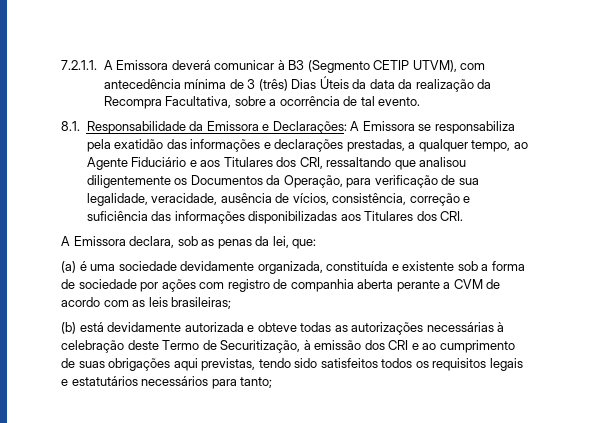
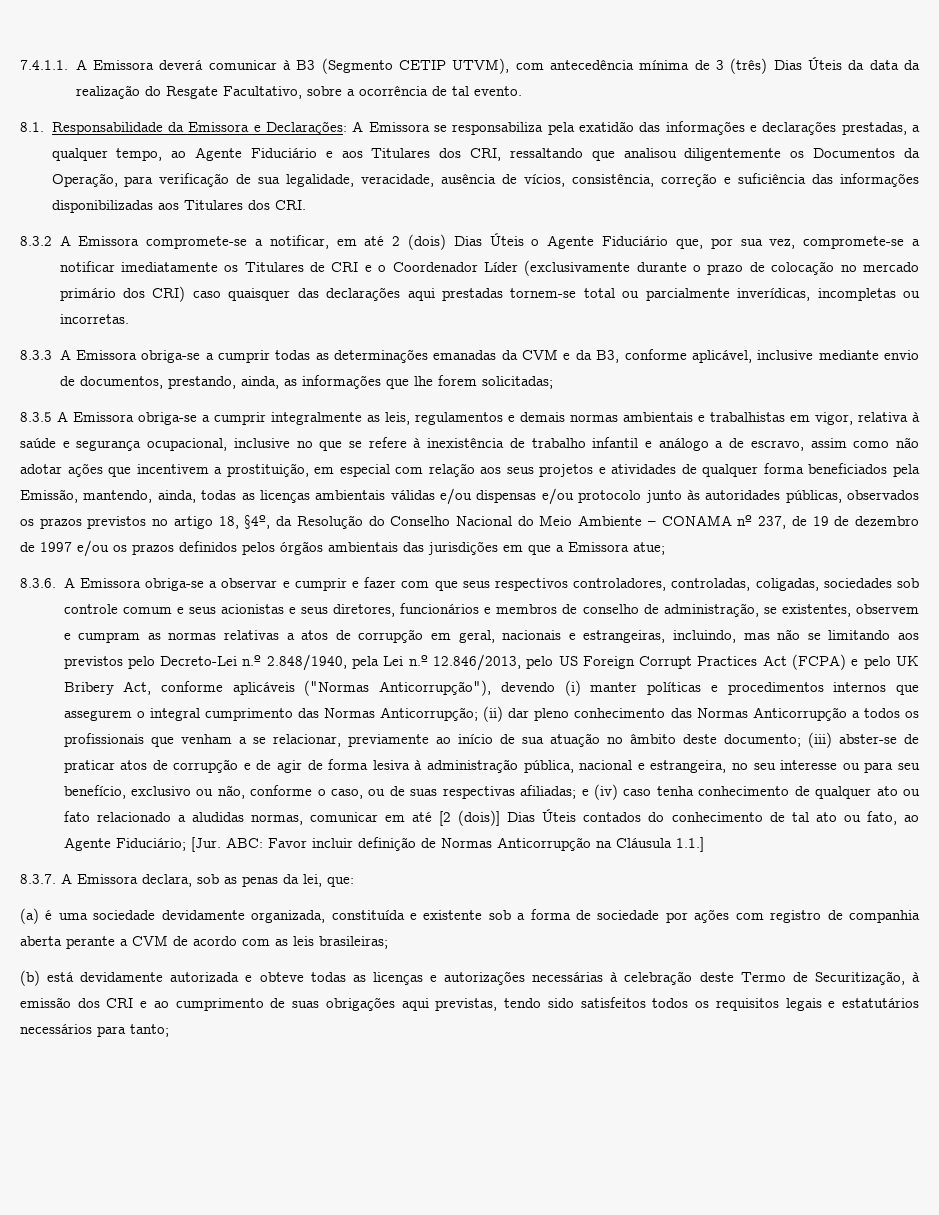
[61,60,97,70] 7.2.1.1. -> [20,60,68,70] 7.4.1.1.
[477,79,492,89] [103,96,232,109] da Recompra Facultativa, -> [144,86,302,99] do Resgate Facultativo,
(464, 216) none -> [20,233,920,250] [59,260,919,276] [59,286,920,302] [59,314,129,324] [20,349,919,363] [59,375,553,389] [20,411,920,425] [20,437,919,451] [20,463,920,477] [20,488,919,505] [20,515,920,529] [20,540,665,557] [20,577,920,591] [63,603,920,617] [63,629,919,643] [63,654,919,671] [63,680,920,696] [63,706,919,722] [63,732,920,748] [63,759,920,773] [63,784,920,800] [63,809,920,826] [63,837,704,852] [20,874,56,884] 8.3.2 A Emissora compromete-se a notificar, em até 2 (dois) Dias Úteis o Agente Fiduciário que, por sua vez, compromete-se a notificar imediatamente os Titulares de CRI e o Coordenador Líder (exclusivamente durante o prazo de colocação no mercado primário dos CRI) caso quaisquer das declarações aqui prestadas tornem-se total ou parcialmente inverídicas, incompletas ou incorretas. // 8.3.3 A Emissora obriga-se a cumprir todas as determinações emanadas da CVM e da B3, conforme aplicável, inclusive mediante envio de documentos, prestando, ainda, as informações que lhe forem solicitadas; // 8.3.5 A Emissora obriga-se a cumprir integralmente as leis, regulamentos e demais normas ambientais e trabalhistas em vigor, relativa à saúde e segurança ocupacional, inclusive no que se refere à inexistência de trabalho infantil e análogo a de escravo, assim como não adotar ações que incentivem a prostituição, em especial com relação aos seus projetos e atividades de qualquer forma beneficiados pela Emissão, mantendo, ainda, todas as licenças ambientais válidas e/ou dispensas e/ou protocolo junto às autoridades públicas, observados os prazos previstos no artigo 18, §4º, da Resolução do Conselho Nacional do Meio Ambiente – CONAMA nº 237, de 19 de dezembro de 1997 e/ou os prazos definidos pelos órgãos ambientais das jurisdições em que a Emissora atue; // 8.3.6. A Emissora obriga-se a observar e cumprir e fazer com que seus respectivos controladores, controladas, coligadas, sociedades sob controle comum e seus acionistas e seus diretores, funcionários e membros de conselho de administração, se existentes, observem e cumpram as normas relativas a atos de corrupção em geral, nacionais e estrangeiras, incluindo, mas não se limitando aos previstos pelo Decreto-Lei n.º 2.848/1940, pela Lei n.º 12.846/2013, pelo US Foreign Corrupt Practices Act (FCPA) e pelo UK Bribery Act, conforme aplicáveis ("Normas Anticorrupção"), devendo (i) manter políticas e procedimentos internos que assegurem o integral cumprimento das Normas Anticorrupção; (ii) dar pleno conhecimento das Normas Anticorrupção a todos os profissionais que venham a se relacionar, previamente ao início de sua atuação no âmbito deste documento; (iii) abster-se de praticar atos de corrupção e de agir de forma lesiva à administração pública, nacional e estrangeira, no seu interesse ou para seu benefício, exclusivo ou não, conforme o caso, ou de suas respectivas afiliadas; e (iv) caso tenha conhecimento de qualquer ato ou fato relacionado a aludidas normas, comunicar em até [2 (dois)] Dias Úteis contados do conhecimento de tal ato ou fato, ao Agente Fiduciário; [Jur. ABC: Favor incluir definição de Normas Anticorrupção na Cláusula 1.1.] // 8.3.7.
(348, 328) none -> [372,972,437,985] licenças e

